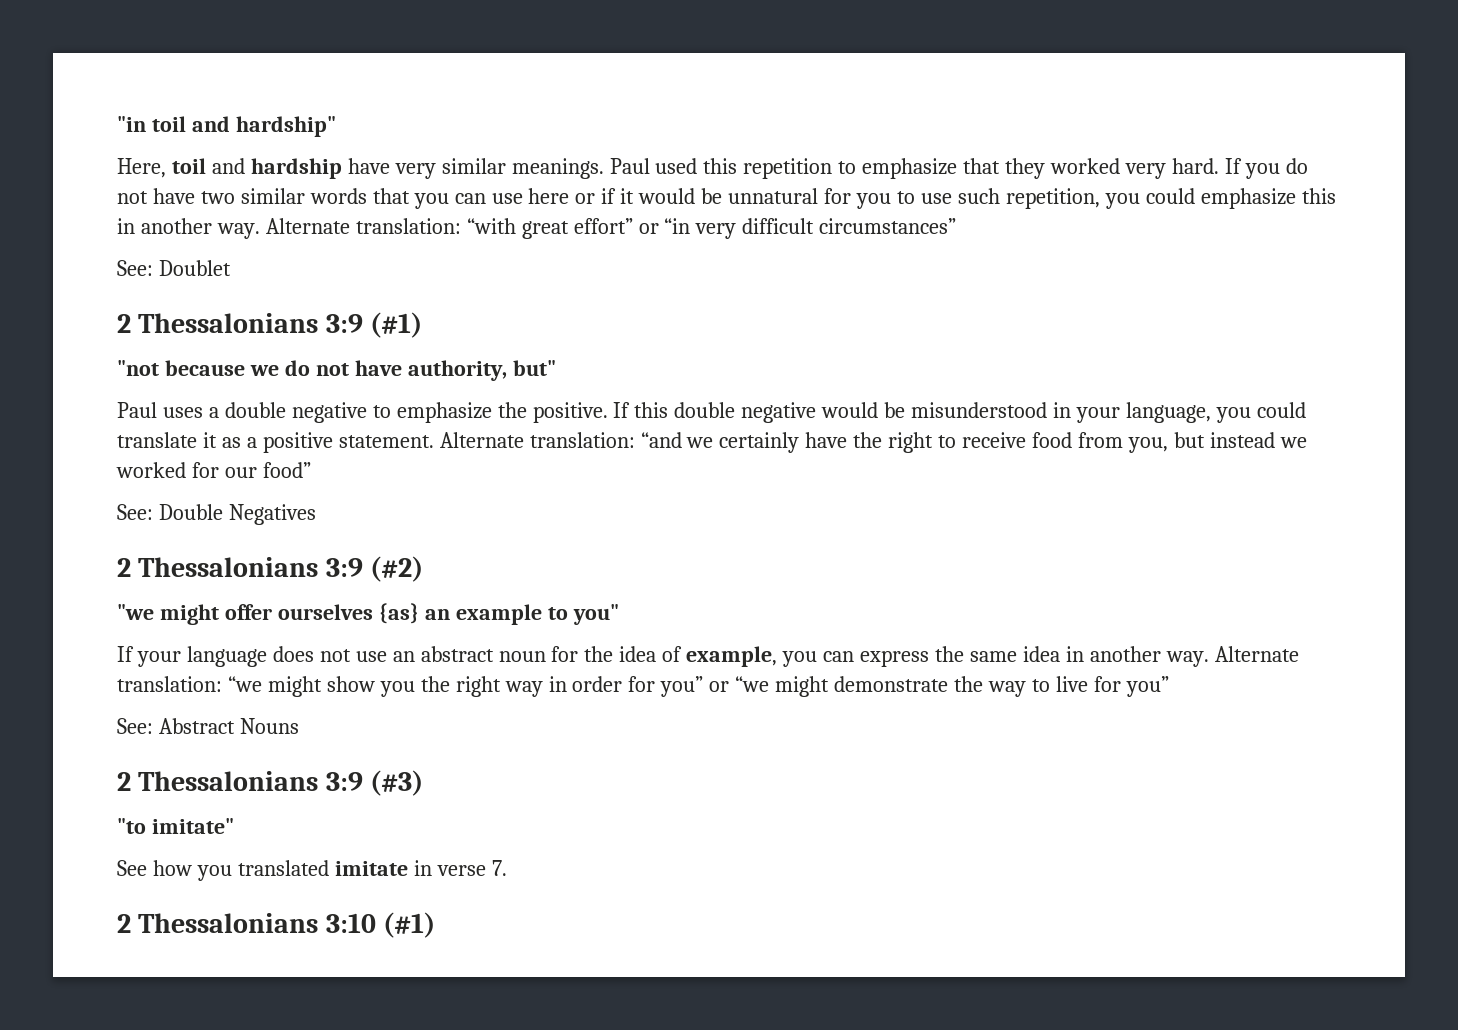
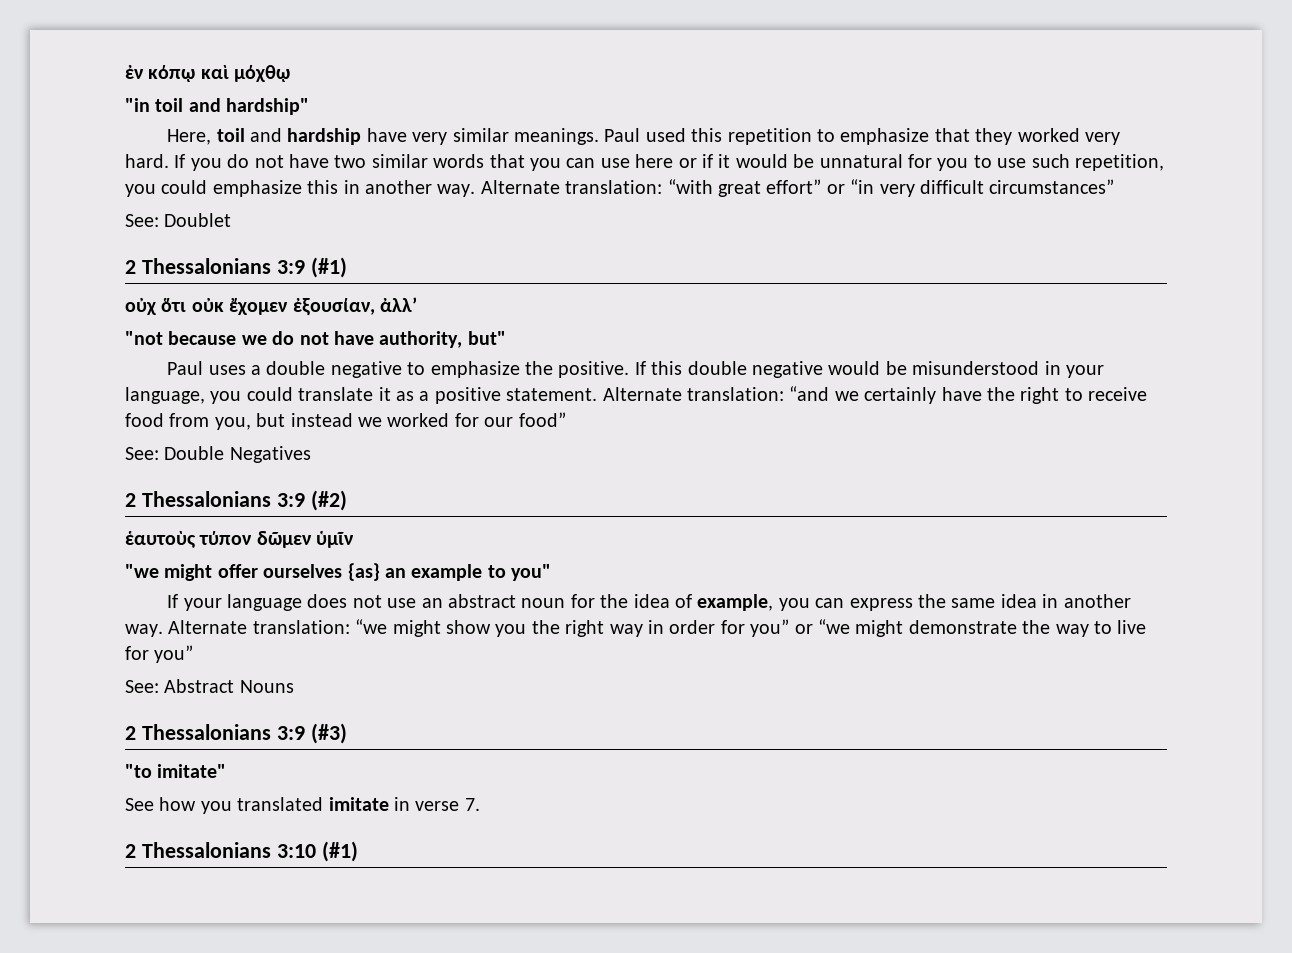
(117, 124) none -> [125,65,291,82] ἐν κόπῳ καὶ μόχθῳ //
(423, 325) none -> [125,297,417,316] // οὐχ ὅτι οὐκ ἔχομεν ἐξουσίαν, ἀλλ’
(424, 569) none -> [125,531,355,548] // ἑαυτοὺς τύπον δῶμεν ὑμῖν

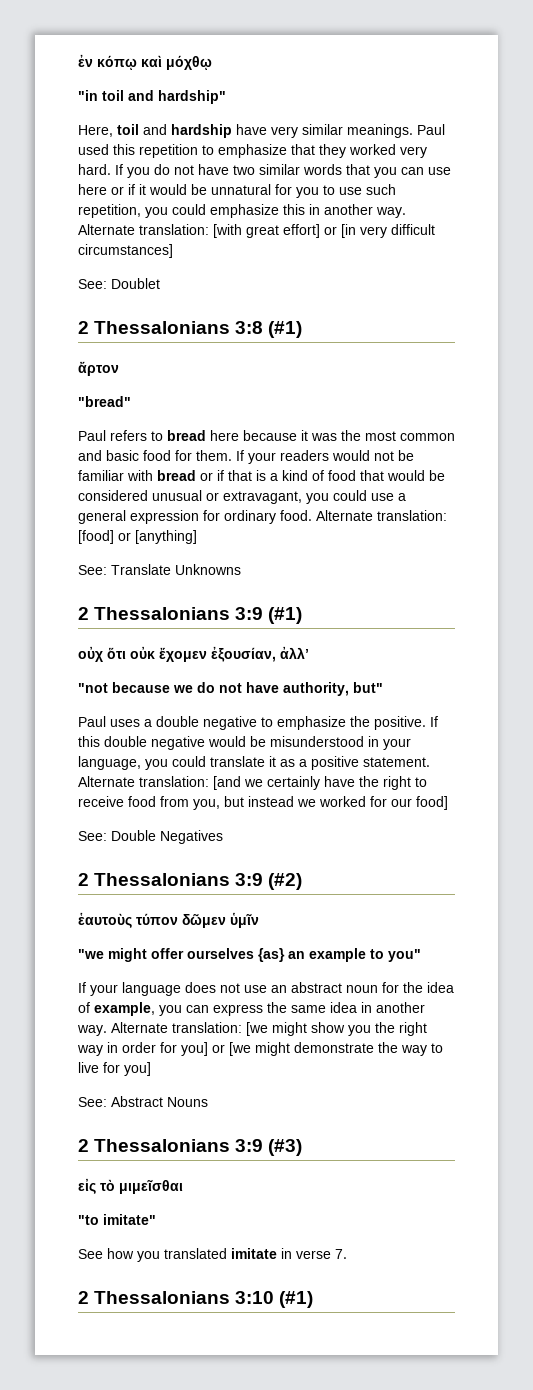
[667,179,875,197] “with great effort” or “in -> [213,224,356,238] [with great effort] or [in
[989,179,1115,194] circumstances” -> [78,244,173,258] circumstances]
(232, 220) none -> [78,321,303,338] [78,361,119,376] [78,396,131,407] [78,430,455,441] [78,450,414,464] [78,470,445,481] [78,490,406,504] [78,510,447,524] [78,530,197,544] [78,564,241,575] // 2 Thessalonians 3:8 (#1) // ἄρτον // "bread" // Paul refers to bread here because it was the most common and basic food for them. If your readers would not be familiar with bread or if that is a kind of food that would be considered unusual or extravagant, you could use a general expression for ordinary food. Alternate translation: [food] or [anything] // See: Translate Unknowns
[789,386,830,401] “and -> [213,776,241,790] [and
[518,412,566,427] food” -> [416,796,448,810] food]
[355,619,388,634] “we -> [246,1022,268,1036] [we
[750,619,850,637] you” or “we -> [181,1042,251,1056] you] or [we
[154,645,194,663] you” -> [124,1062,151,1076] you]
(347, 733) none -> [78,1178,183,1194] // εἰς τὸ μιμεῖσθαι

